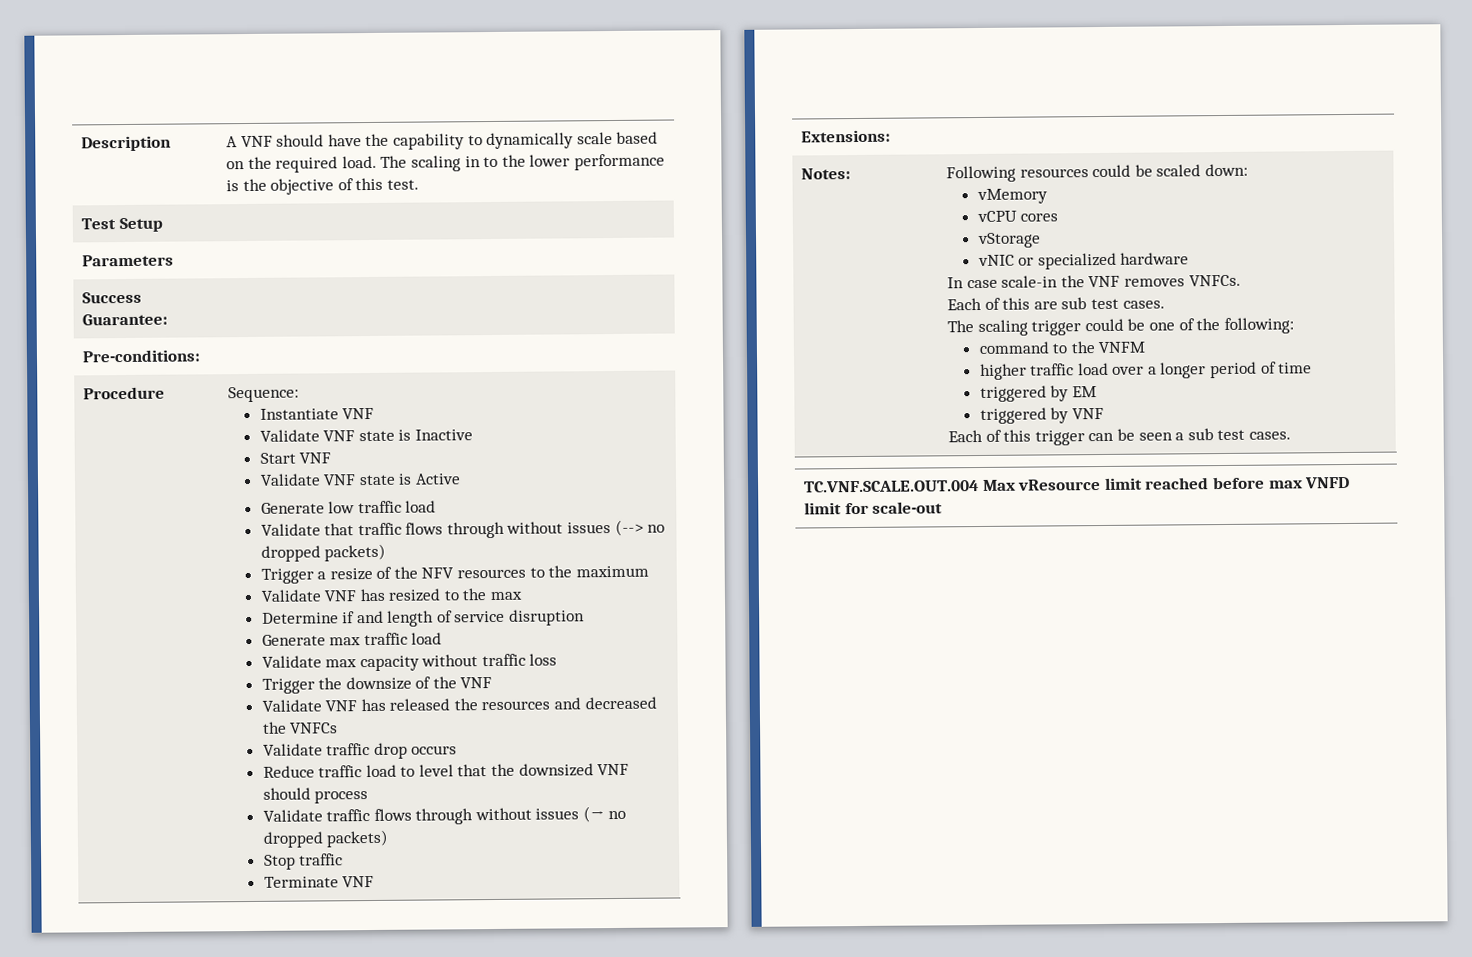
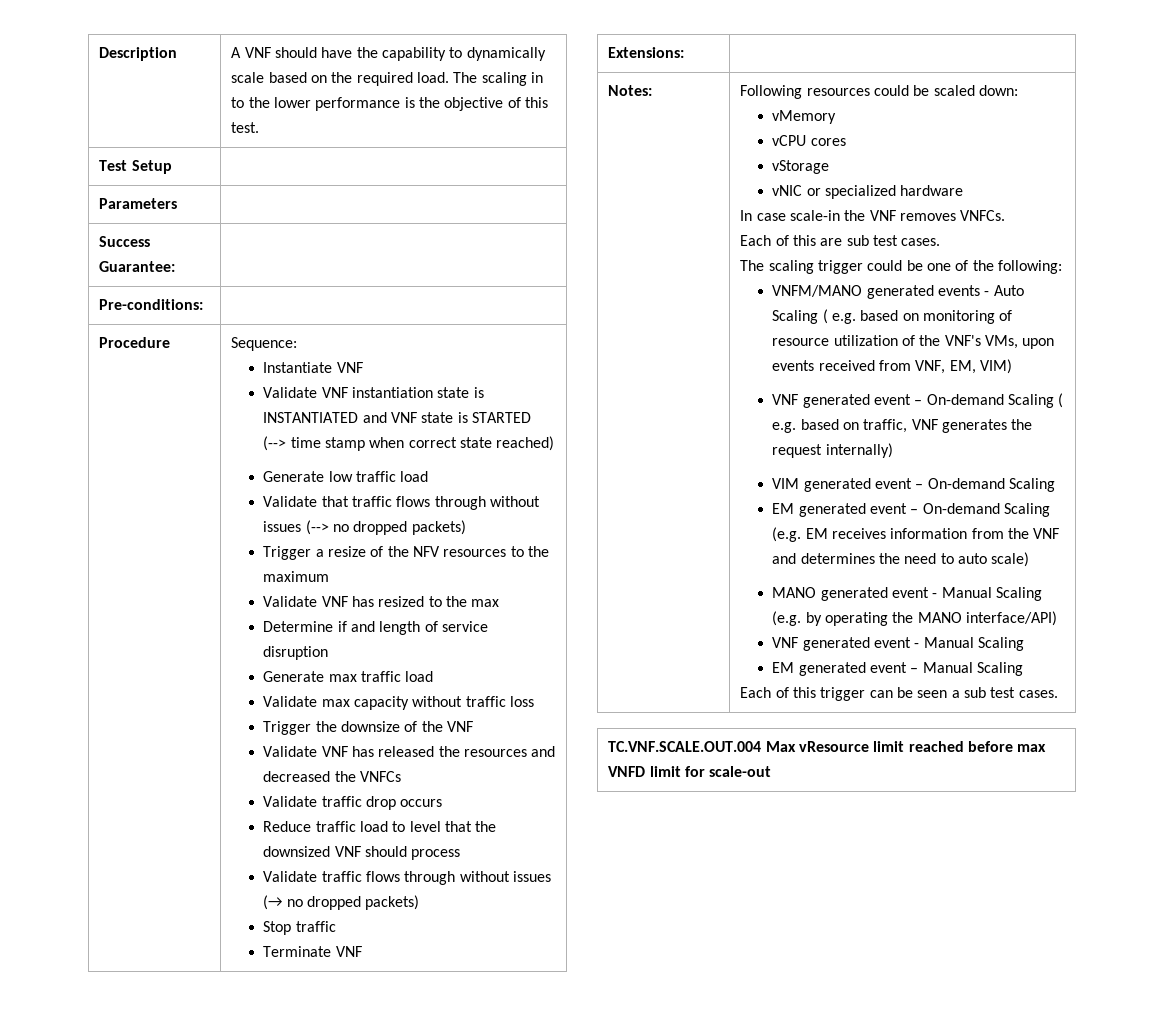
[358,429,473,442] [259,452,332,464] [259,473,461,486] state is Inactive // Start VNF // Validate VNF state is Active -> [352,387,484,398] [263,412,531,423] [263,436,555,451] instantiation state is INSTANTIATED and VNF state is STARTED (--> time stamp when correct state reached)
[978,341,1146,355] [979,361,1313,381] [979,385,1097,403] [979,407,1104,425] command to the VNFM // higher traffic load over a longer period of time // triggered by EM // triggered by VNF -> [772,285,1024,299] [772,309,1013,324] [772,335,1055,349] [772,359,1012,374] [772,393,1064,408] [772,419,1033,433] [772,443,893,458] [772,478,1055,492] [772,503,1050,517] [772,527,1060,542] [772,552,1030,567] [772,587,1042,601] [772,611,1057,626] [772,637,1024,651] [772,662,1023,676] VNFM/MANO generated events - Auto Scaling ( e.g. based on monitoring of resource utilization of the VNF's VMs, upon events received from VNF, EM, VIM) // VNF generated event – On-demand Scaling ( e.g. based on traffic, VNF generates the request internally) // VIM generated event – On-demand Scaling // EM generated event – On-demand Scaling (e.g. EM receives information from the VNF and determines the need to auto scale) // MANO generated event - Manual Scaling (e.g. by operating the MANO interface/API) // VNF generated event - Manual Scaling // EM generated event – Manual Scaling

